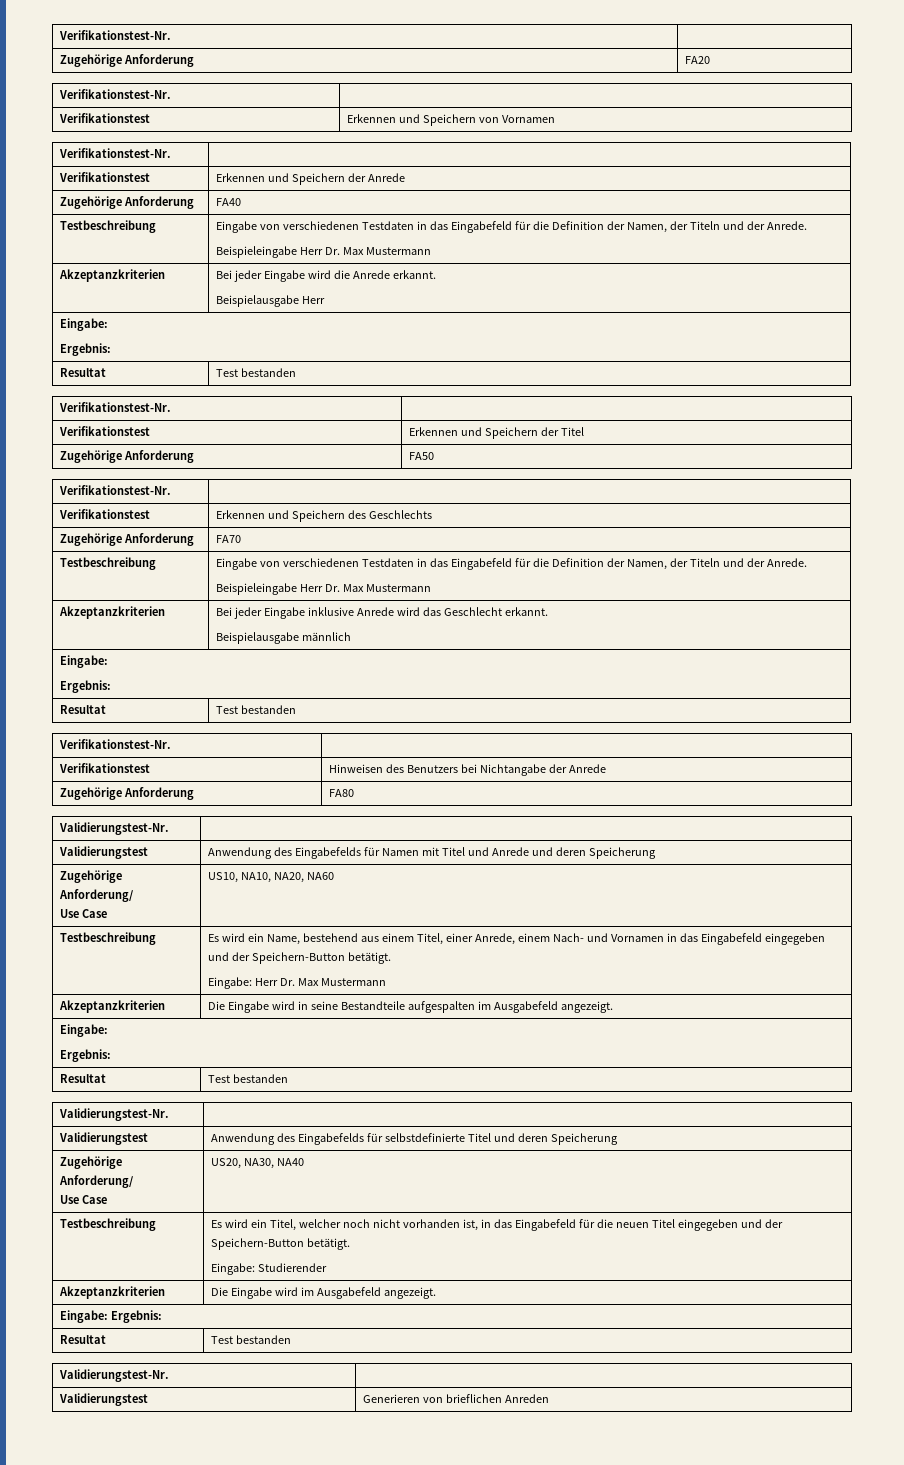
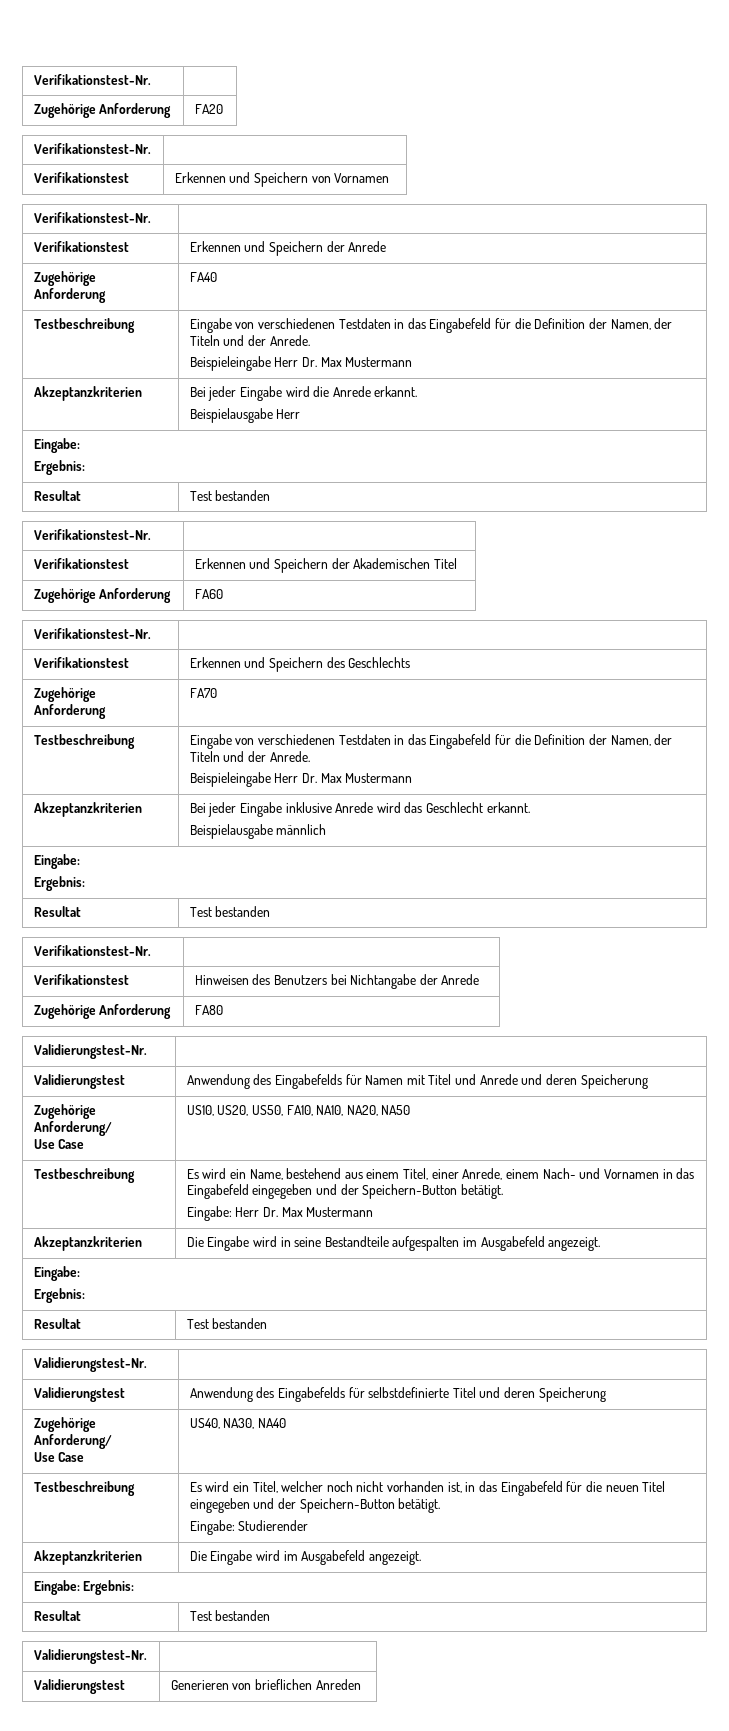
(559, 431) none -> [353,558,431,569] Akademischen
[409,452,435,460] FA50 -> [194,589,223,599] FA60
(239, 877) none -> [217,1105,313,1116] US20, US50, FA10,
[306,872,334,880] NA60 -> [381,1105,411,1115] NA50
[211,1158,242,1169] US20, -> [189,1418,220,1429] US40,

